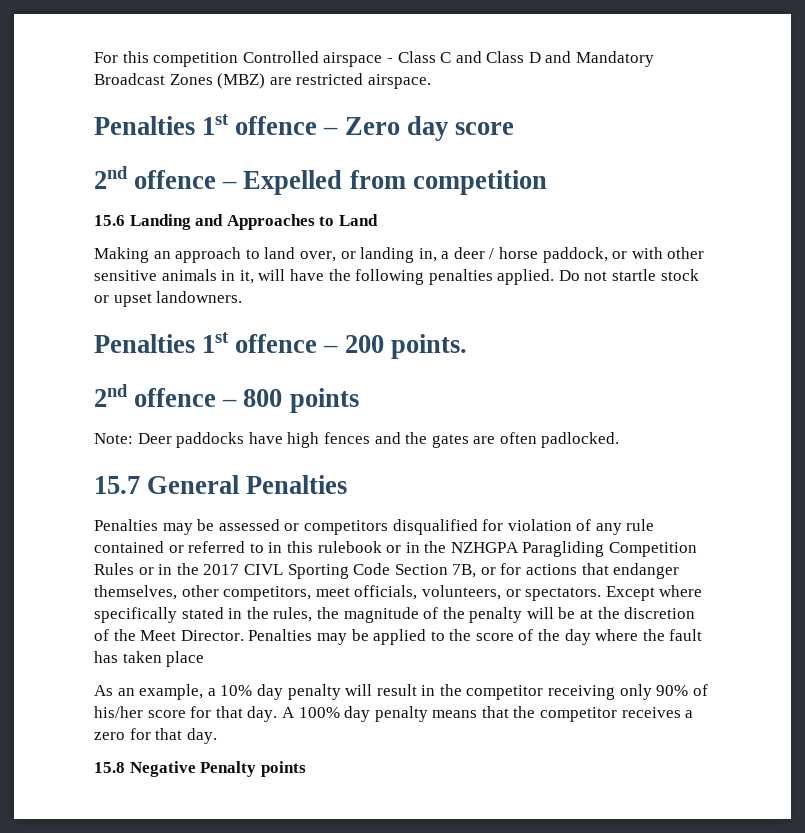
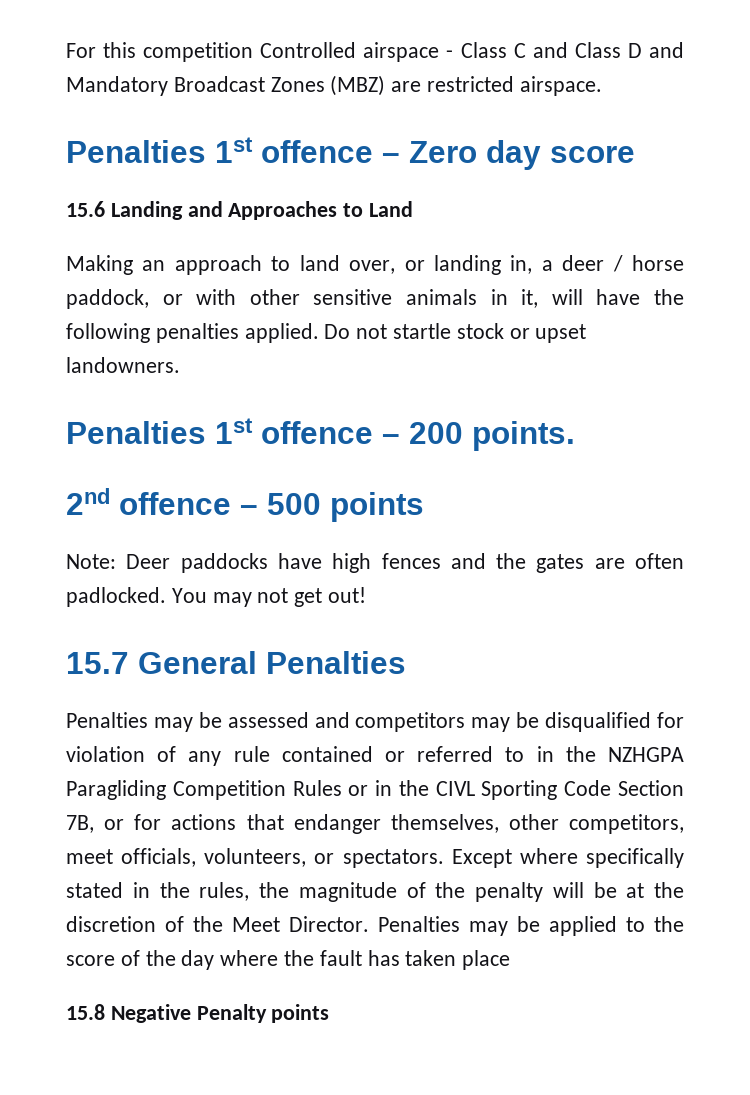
[94,166,547,195] // 2nd offence – Expelled from competition -> (635, 154) none
[243,389,283,407] 800 -> [267,493,321,515] 500
(620, 440) none -> [171,587,367,607] You may not get out!
[284,520,388,535] or competitors -> [314,712,540,732] and competitors may be
[286,541,420,553] this rulebook or in -> (554, 754) none
[203,564,240,575] 2017 -> (429, 788) none
[94,684,708,700] [94,706,694,722] [94,728,217,744] // As an example, a 10% day penalty will result in the competitor receiving only 90% of his/her score for that day. A 100% day penalty means that the competitor receives a zero for that day. -> (511, 960) none

